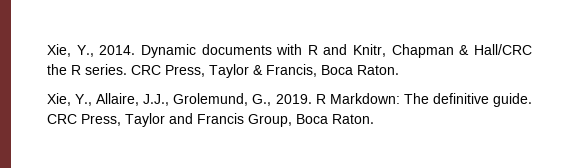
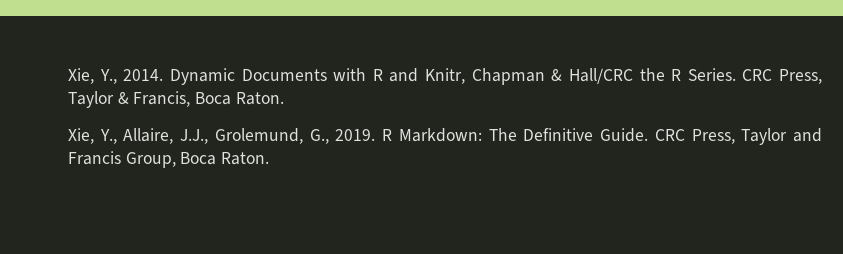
[201,44,272,55] documents -> [241,69,327,81] Documents
[85,64,127,75] series. -> [687,68,736,81] Series.
[432,93,532,107] definitive guide. -> [523,128,649,142] Definitive Guide.

